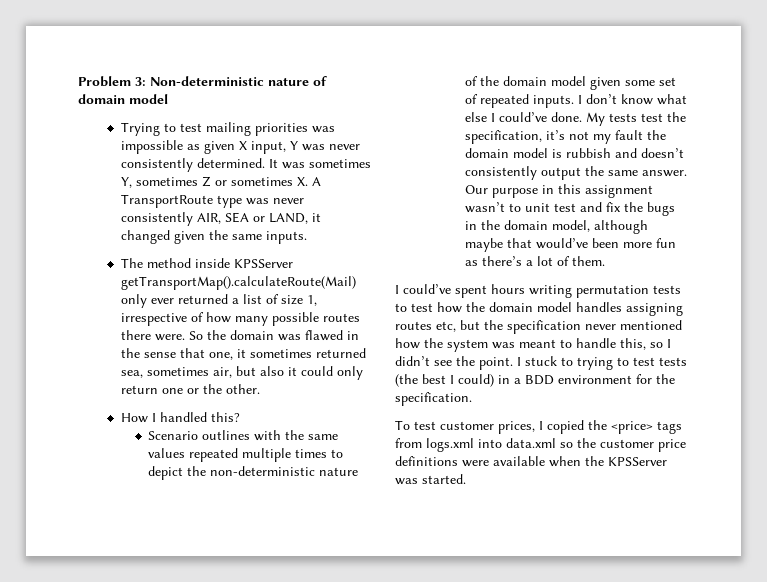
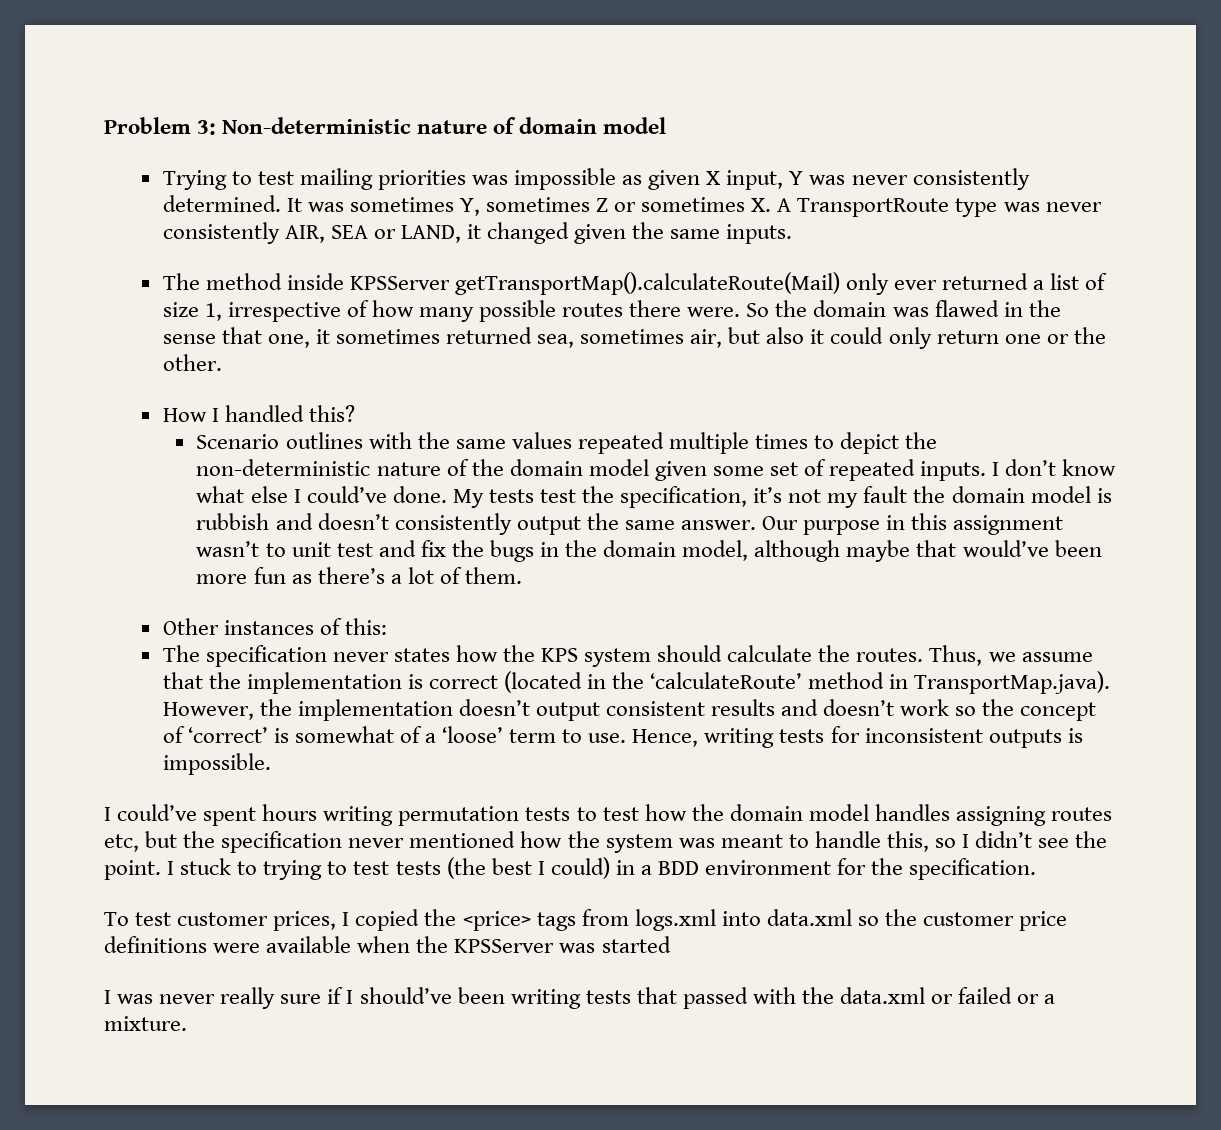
(606, 261) none -> [162,618,387,635] [162,645,1093,667] [162,671,1111,694] [162,699,1097,721] [162,726,1083,748] [162,753,271,775] // Other instances of this: // The specification never states how the KPS system should calculate the routes. Thus, we assume that the implementation is correct (located in the ‘calculateRoute’ method in TransportMap.java). However, the implementation doesn’t output consistent results and doesn’t work so the concept of ‘correct’ is somewhat of a ‘loose’ term to use. Hence, writing tests for inconsistent outputs is impossible.
[422,474,466,484] started. -> [601,936,671,953] [104,987,1056,1009] [104,1016,187,1031] started // I was never really sure if I should’ve been writing tests that passed with the data.xml or failed or a mixture.

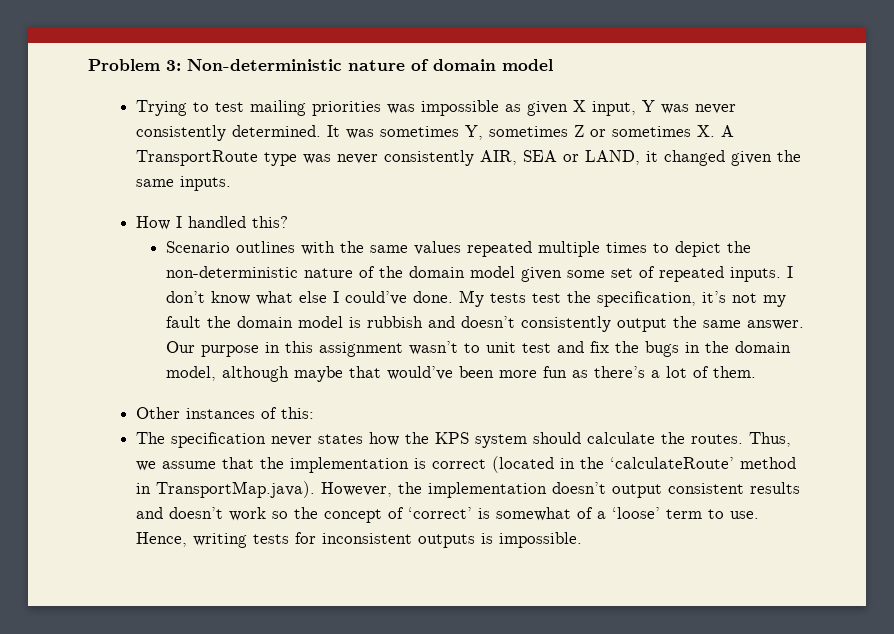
[162,272,1108,295] [162,300,1061,322] [162,327,1106,349] [162,354,222,371] // The method inside KPSServer getTransportMap().calculateRoute(Mail) only ever returned a list of size 1, irrespective of how many possible routes there were. So the domain was flawed in the sense that one, it sometimes returned sea, sometimes air, but also it could only return one or the other. -> (232, 183) none
[104,804,1113,826] [104,831,1108,853] [104,857,1037,880] [104,909,1068,931] [104,936,671,953] [104,987,1056,1009] [104,1016,187,1031] // I could’ve spent hours writing permutation tests to test how the domain model handles assigning routes etc, but the specification never mentioned how the system was meant to handle this, so I didn’t see the point. I stuck to trying to test tests (the best I could) in a BDD environment for the specification. // To test customer prices, I copied the <price> tags from logs.xml into data.xml so the customer price definitions were available when the KPSServer was started // I was never really sure if I should’ve been writing tests that passed with the data.xml or failed or a mixture. -> (583, 540) none

